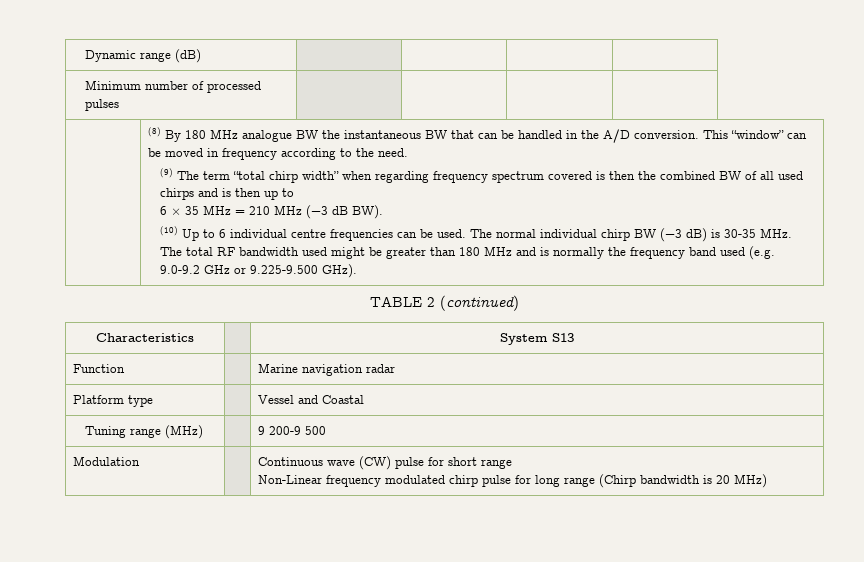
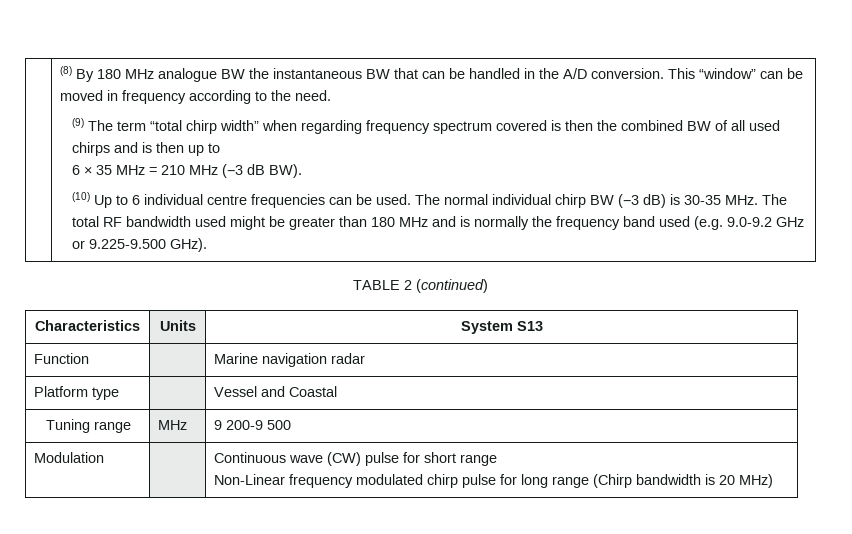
[84,49,201,63] [84,80,261,93] [84,99,119,111] Dynamic range (dB) | | | | // Minimum number of processed pulses | | | | // -> (60, 71) none
(194, 337) none -> [159,320,196,331] Units
[164,425,203,439] (MHz) | -> [158,420,188,430] | MHz

